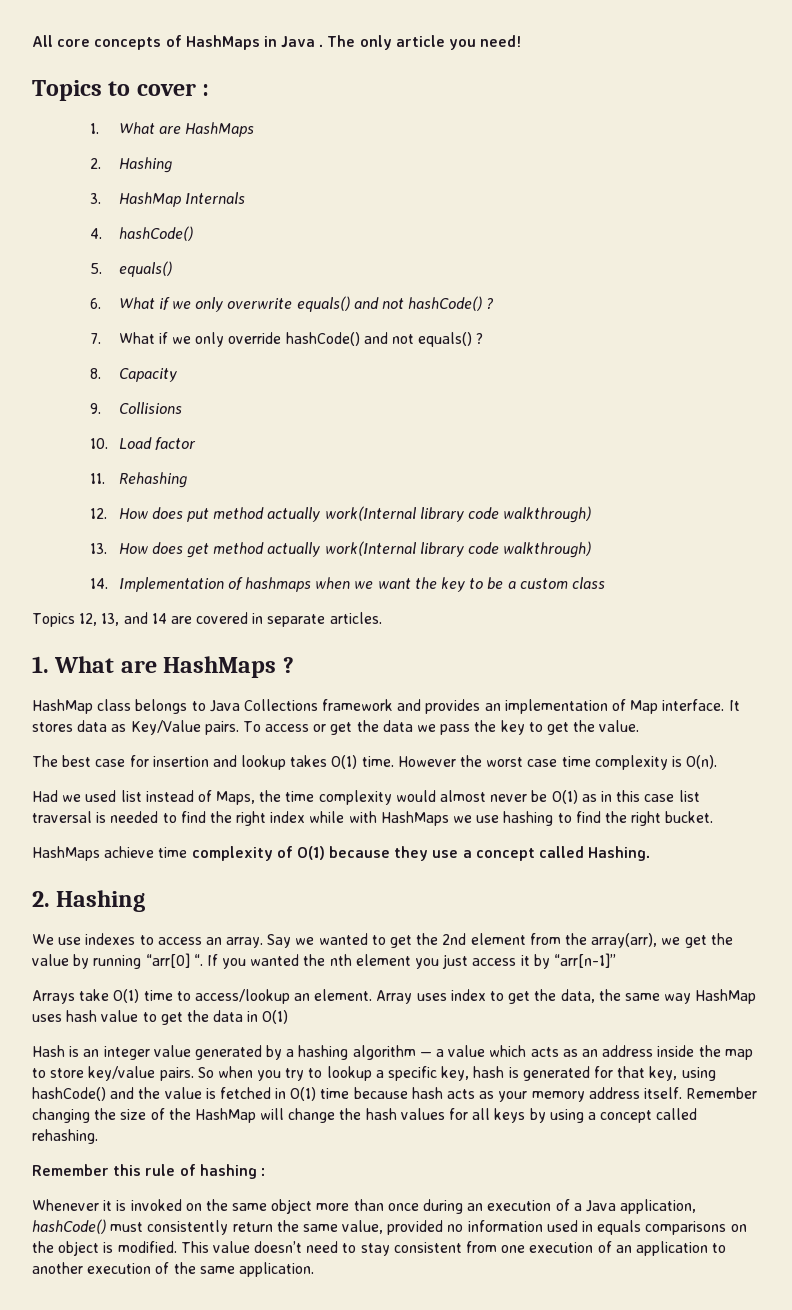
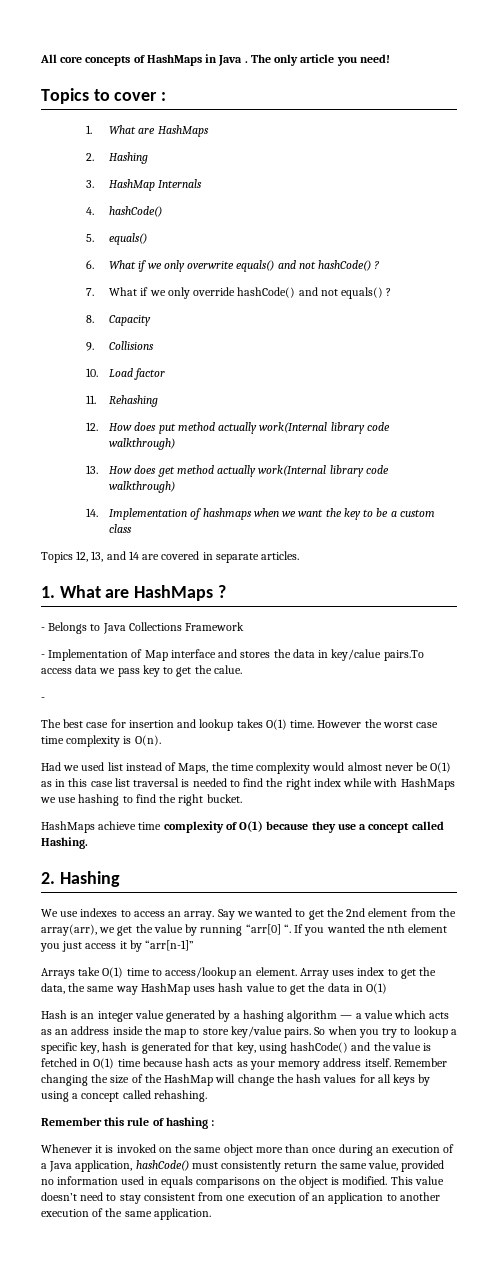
[32,699,740,714] [32,720,379,735] HashMap class belongs to Java Collections framework and provides an implementation of Map interface. It stores data as Key/Value pairs. To access or get the -> [41,622,245,634] [41,649,424,661] [41,668,72,674] - Belongs to Java Collections Framework // - Implementation of Map interface and stores the data in key/calue pairs.To access
[474,720,497,732] the -> (140, 672) none
[599,720,640,732] value. -> [213,665,242,674] [41,697,45,701] calue. // -

